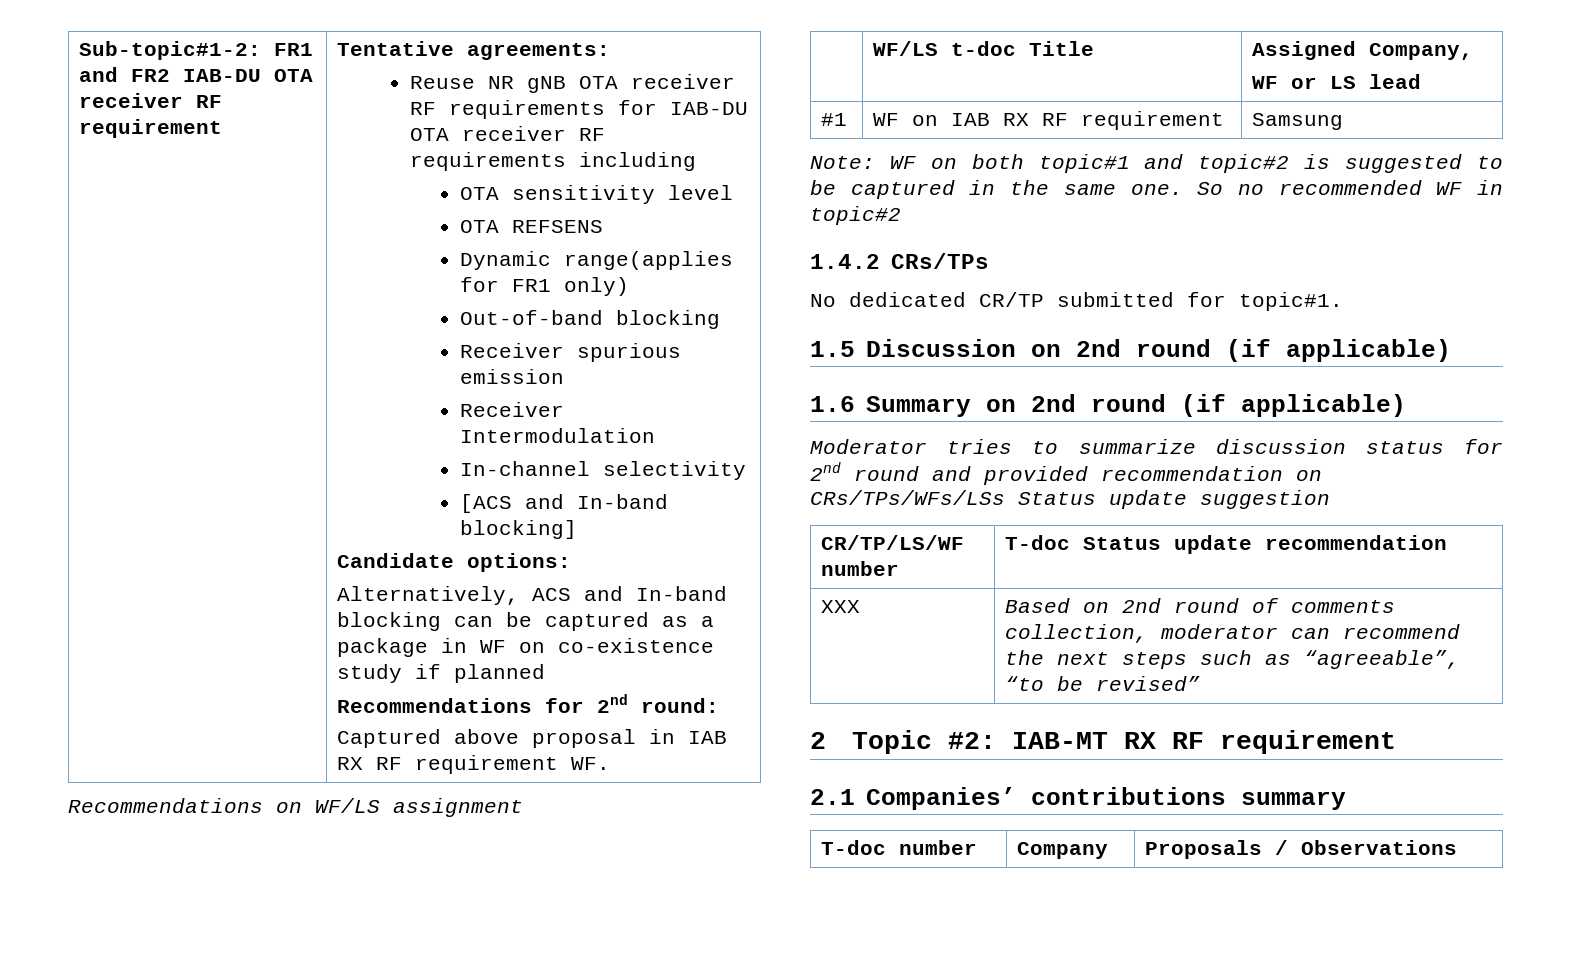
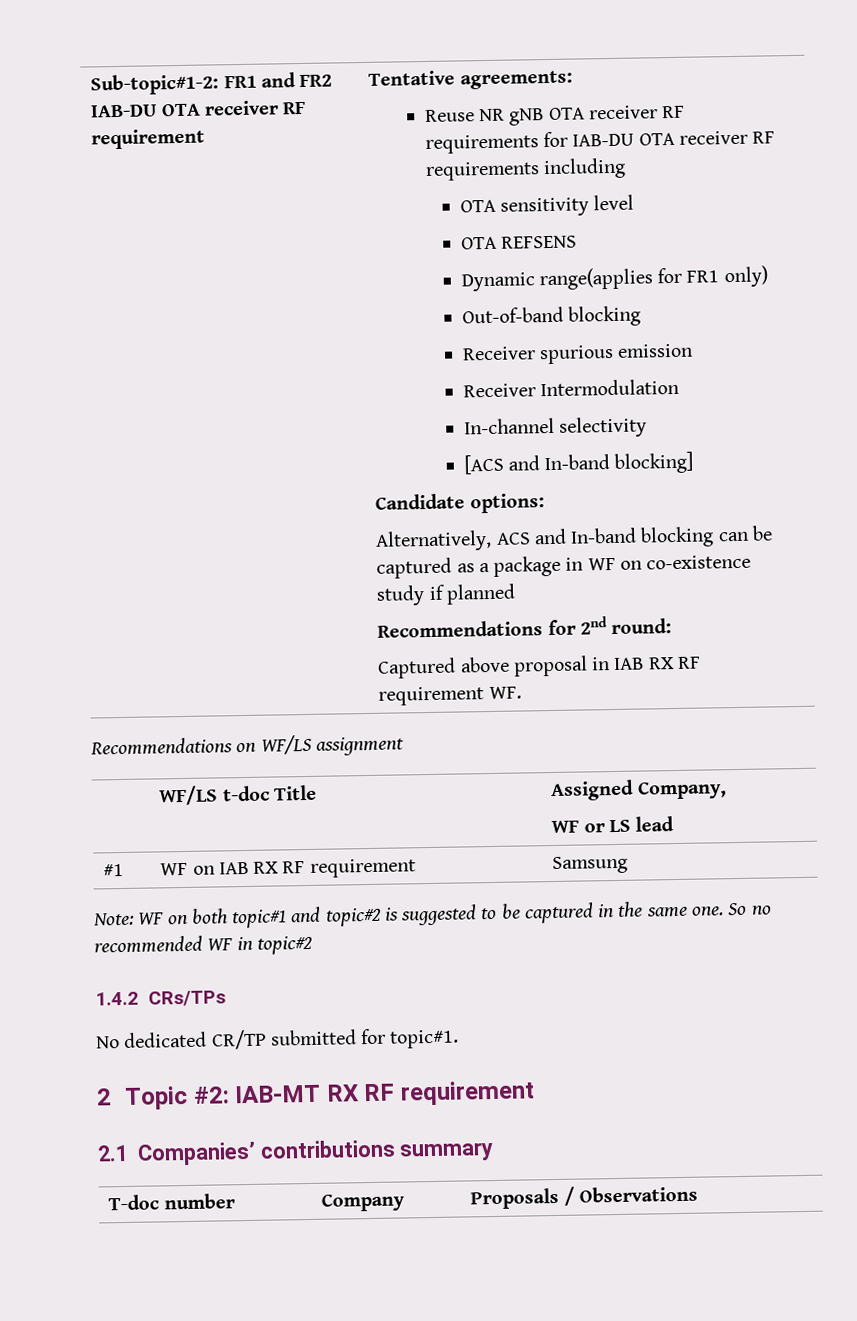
[810,339,1451,362] [810,394,1406,417] [810,439,1503,454] [810,462,1322,485] [810,490,1330,509] [820,535,964,550] [820,561,899,576] [1004,535,1447,554] [820,600,860,613] [1004,598,1395,613] [1004,624,1460,643] [1004,650,1460,669] [1004,676,1200,691] // 1.5 Discussion on 2nd round (if applicable) // 1.6 Summary on 2nd round (if applicable) // Moderator tries to summarize discussion status for 2nd round and provided recommendation on CRs/TPs/WFs/LSs Status update suggestion // CR/TP/LS/WF number | T-doc Status update recommendation // XXX | Based on 2nd round of comments collection, moderator can recommend the next steps such as “agreeable”, “to be revised” -> (460, 1039) none

